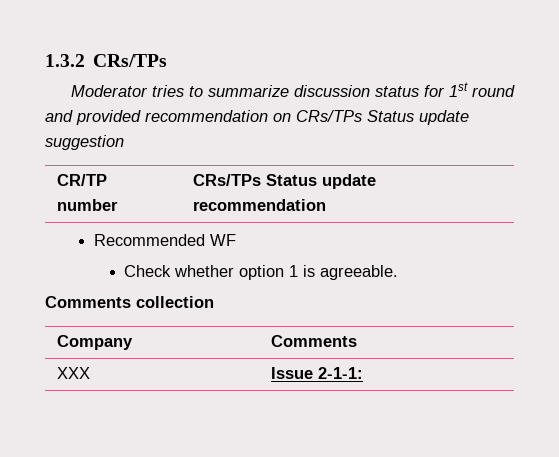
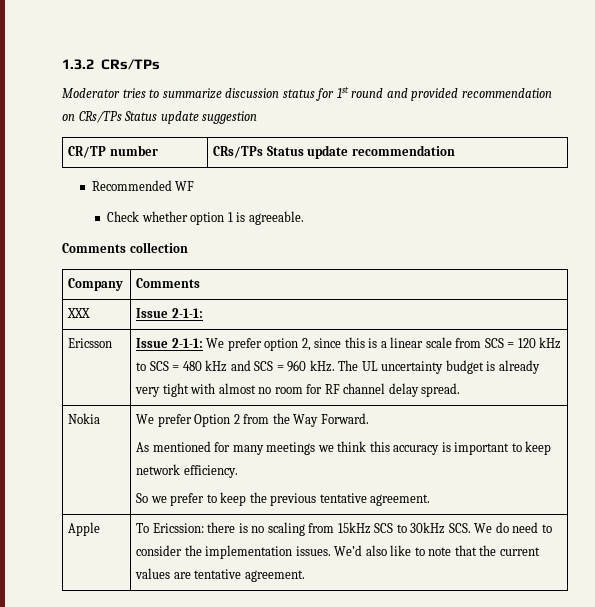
(364, 373) none -> [68,338,113,348] [136,337,562,351] [136,360,540,374] [135,383,461,397] [68,413,101,424] [136,413,369,427] [136,441,552,455] [136,464,238,478] [136,492,431,506] [68,522,101,536] [136,522,552,536] [136,545,540,559] [135,568,305,582] // Ericsson | Issue 2-1-1: We prefer option 2, since this is a linear scale from SCS = 120 kHz to SCS = 480 kHz and SCS = 960 kHz. The UL uncertainty budget is already very tight with almost no room for RF channel delay spread. // Nokia | We prefer Option 2 from the Way Forward. // As mentioned for many meetings we think this accuracy is important to keep network efficiency. // So we prefer to keep the previous tentative agreement. // Apple | To Ericssion: there is no scaling from 15kHz SCS to 30kHz SCS. We do need to consider the implementation issues. We’d also like to note that the current values are tentative agreement.

